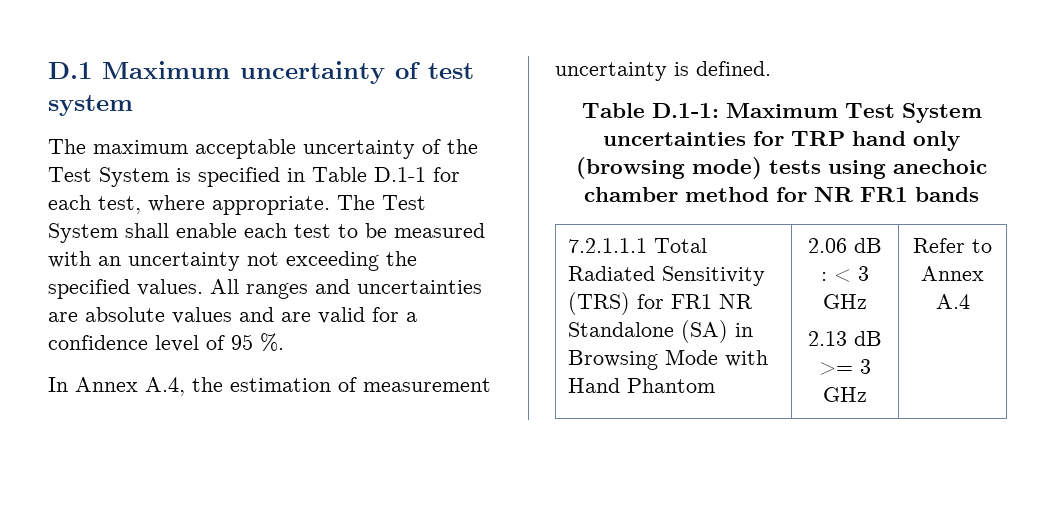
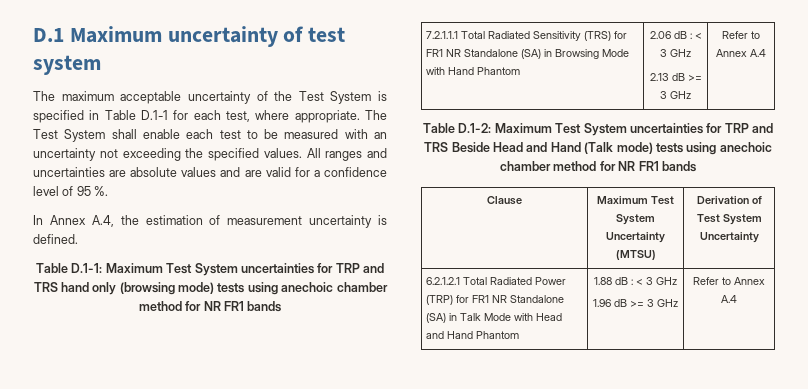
(845, 138) none -> [363,263,384,273] [33,282,58,292] and TRS
(970, 301) none -> [423,123,773,136] [424,142,772,155] [500,161,696,172] [487,196,522,205] [597,196,674,205] [616,214,655,225] [606,232,665,243] [615,250,656,260] [696,196,762,204] [696,214,762,225] [699,232,759,243] [426,277,567,285] [426,295,565,305] [426,313,563,323] [426,331,520,339] [594,277,677,285] [593,299,678,307] [693,277,765,285] [721,295,737,303] // Table D.1-2: Maximum Test System uncertainties for TRP and TRS Beside Head and Hand (Talk mode) tests using anechoic chamber method for NR FR1 bands // Clause | Maximum Test System Uncertainty (MTSU) | Derivation of Test System Uncertainty // 6.2.1.2.1 Total Radiated Power (TRP) for FR1 NR Standalone (SA) in Talk Mode with Head and Hand Phantom | 1.88 dB : < 3 GHz // 1.96 dB >= 3 GHz | Refer to Annex A.4

